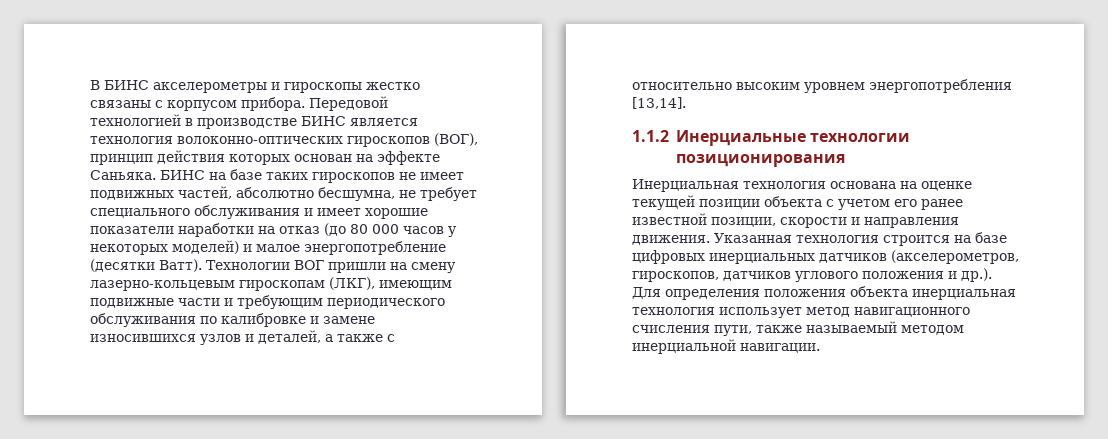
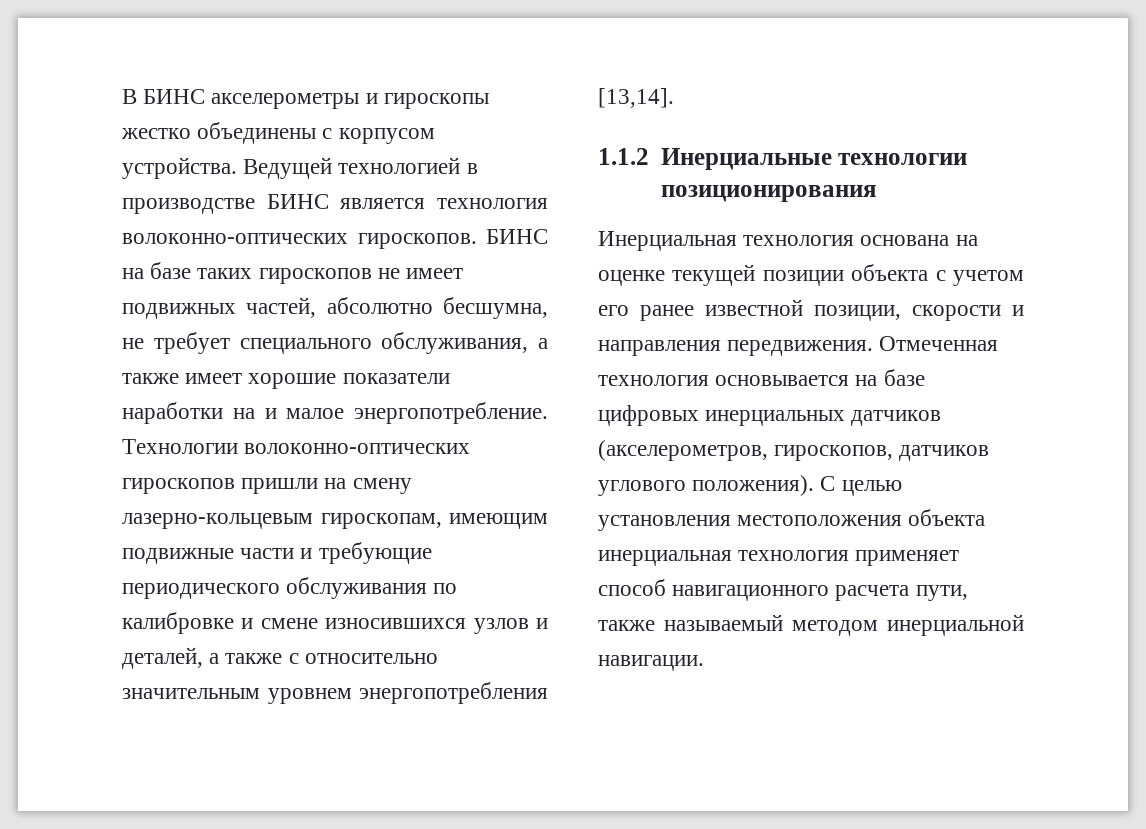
[90,100,151,108] связаны -> [197,122,317,144] объединены
[241,96,388,111] прибора. Передовой -> [122,157,333,179] устройства. Ведущей
[347,133,478,147] [90,150,440,165] [90,170,156,180] гироскопов (ВОГ), принцип действия которых основан на эффекте Саньяка. -> [357,233,477,249] гироскопов.
[194,205,313,219] обслуживания и -> [381,332,548,354] [122,373,179,384] обслуживания, а также
[279,223,457,237] [90,240,446,255] [90,259,324,272] отказ (до 80 000 часов у некоторых моделей) и малое энергопотребление (десятки Ватт). Технологии ВОГ -> [264,402,548,424] [122,439,471,454] [122,478,235,494] и малое энергопотребление. Технологии волоконно-оптических гироскопов
[239,277,375,291] гироскопам (ЛКГ), -> [320,513,442,529] гироскопам,
[237,295,323,309] требующим -> [318,542,432,564] требующие
[323,316,375,324] замене -> [260,618,318,629] смене
[736,82,800,90] высоким -> [122,688,260,699] значительным
[632,233,950,246] движения. Указанная технология строится -> [727,336,999,356] [598,375,850,386] передвижения. Отмеченная технология основывается
[862,268,992,282] [632,286,1016,300] [632,307,970,318] [632,325,710,333] положения и др.). Для определения положения объекта инерциальная технология использует метод навигационного счисления -> [692,475,902,496] [598,509,986,531] [598,550,960,566] [598,579,910,601] положения). С целью установления местоположения объекта инерциальная технология применяет способ навигационного расчета

